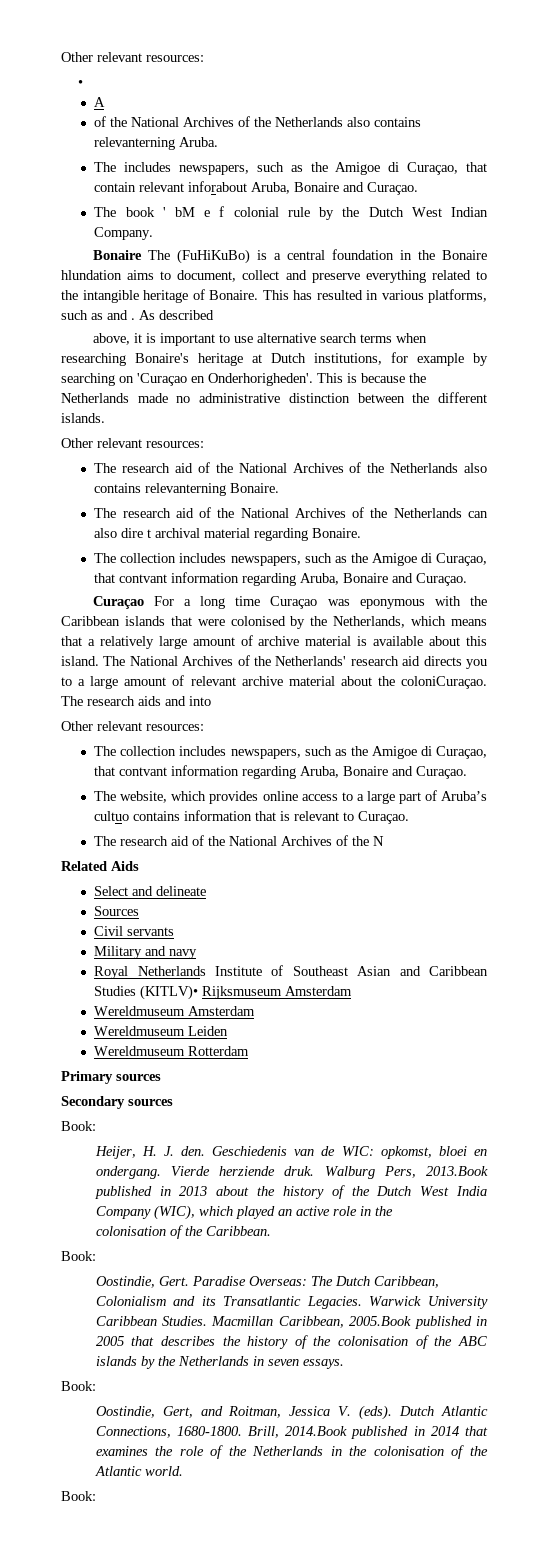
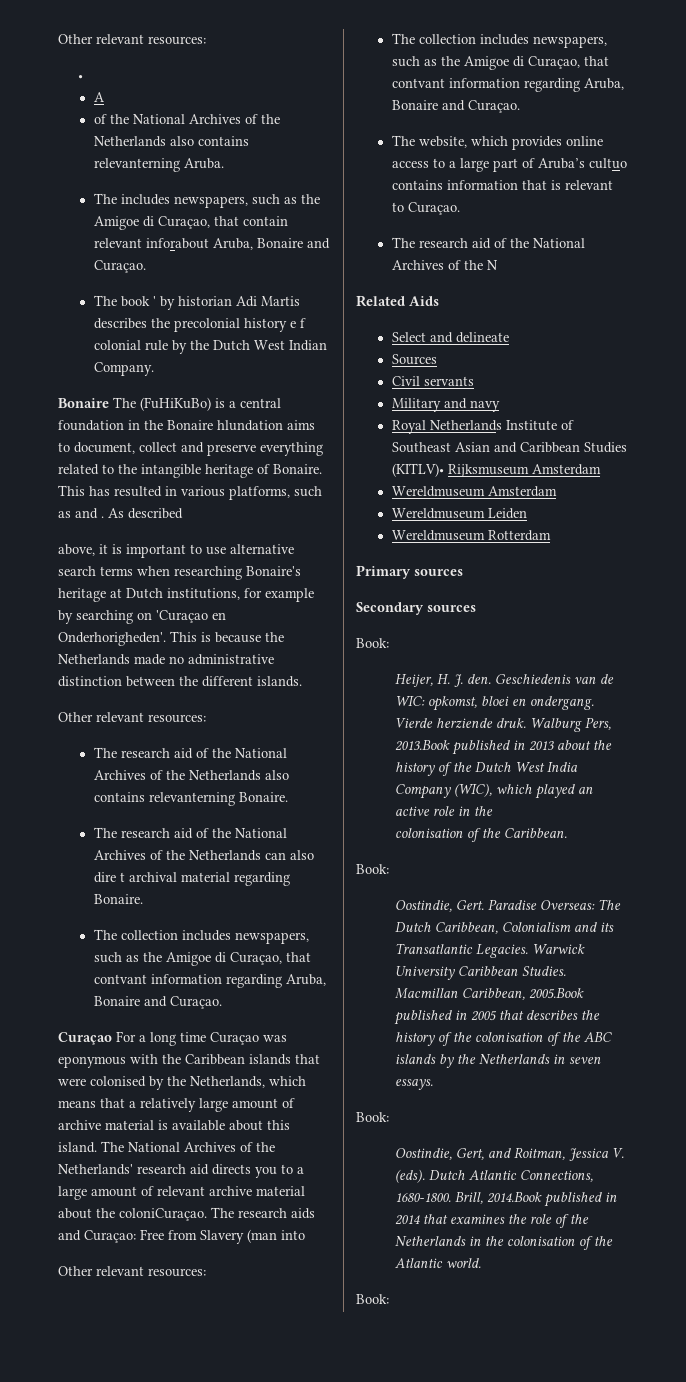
[174,207,195,217] bM -> [159,296,300,310] [93,318,287,332] by historian Adi Martis describes the precolonial history
(186, 701) none -> [84,1229,277,1244] Curaçao: Free from Slavery (man

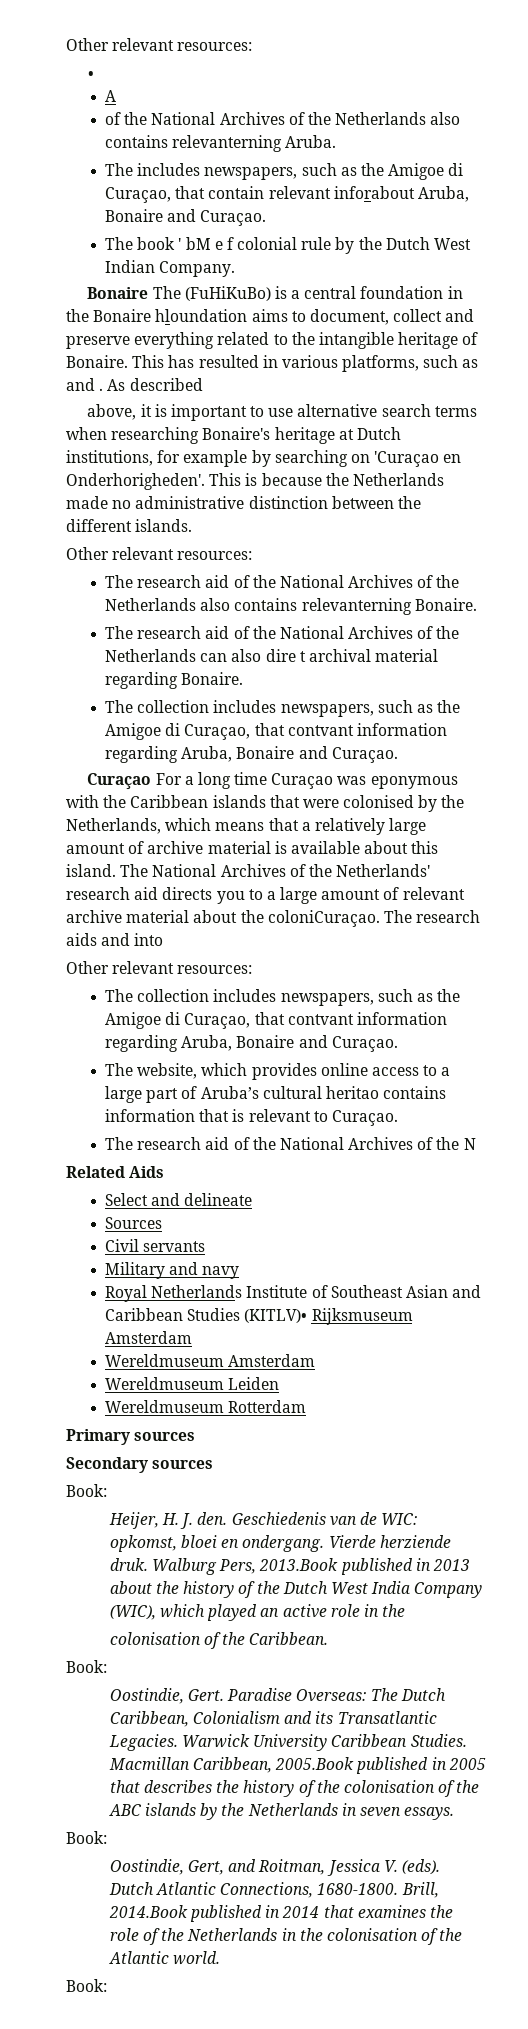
[159,296,300,310] [93,318,287,332] by historian Adi Martis describes the precolonial history -> [185,237,211,250] bM
[217,420,283,431] hlundation -> [155,309,248,322] hloundation
[84,1229,277,1244] Curaçao: Free from Slavery (man -> (131, 939) none
[588,158,627,169] cultuo -> [262,1086,379,1099] cultural heritao

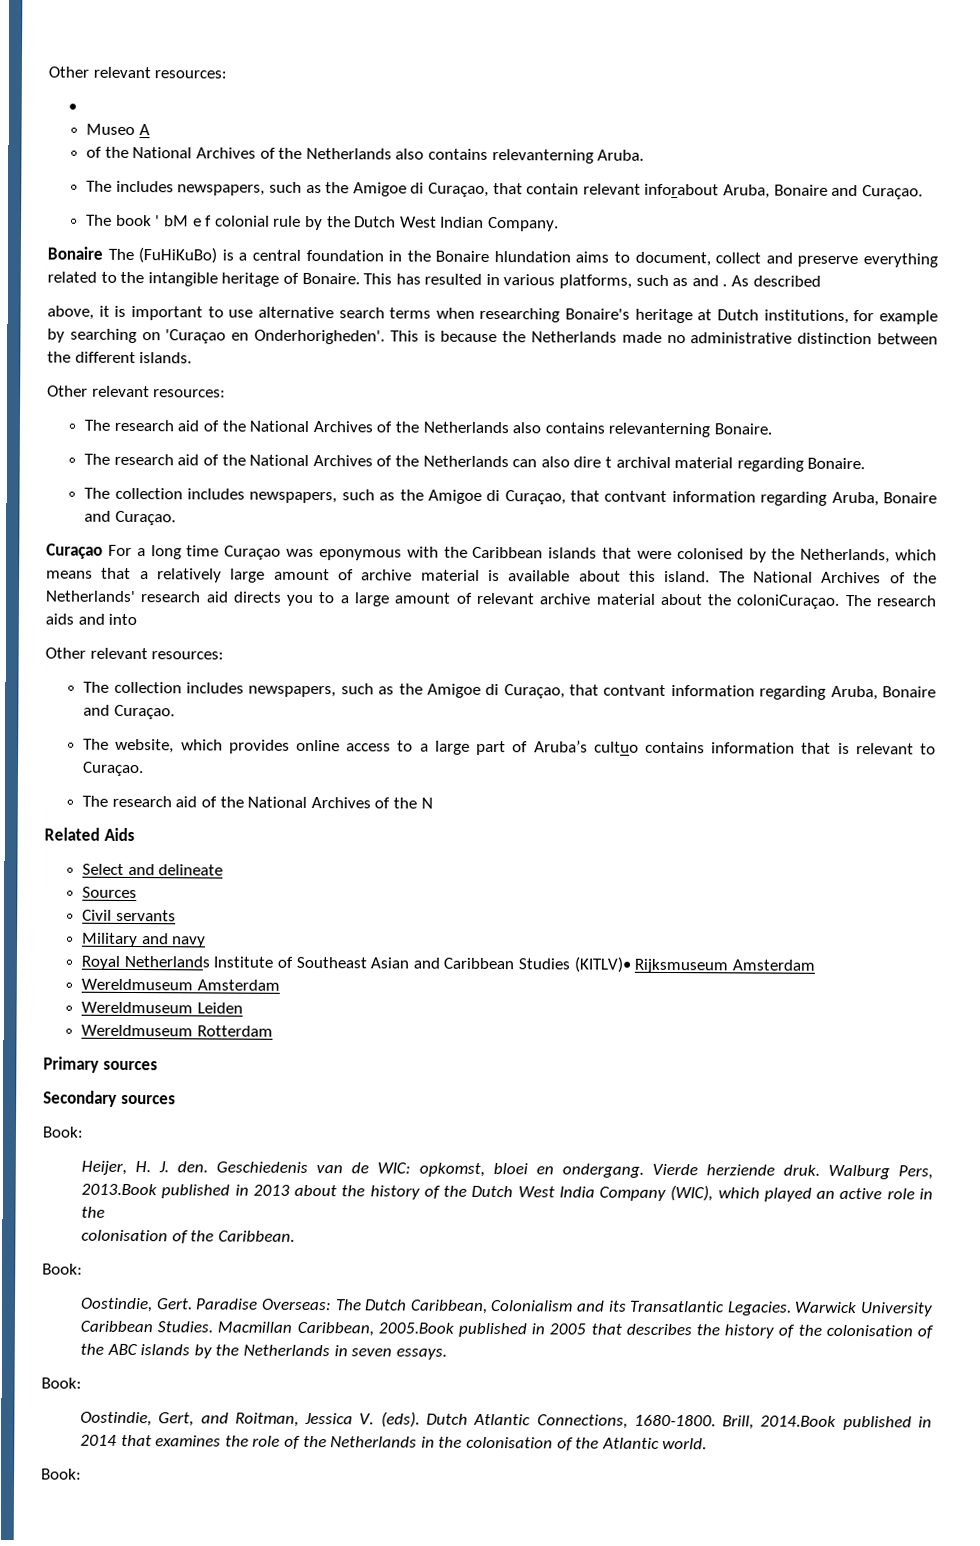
(94, 75) none -> [86,123,136,136] Museo
[155,309,248,322] hloundation -> [493,251,571,263] hlundation
[262,1086,379,1099] cultural heritao -> [593,741,639,753] cultuo

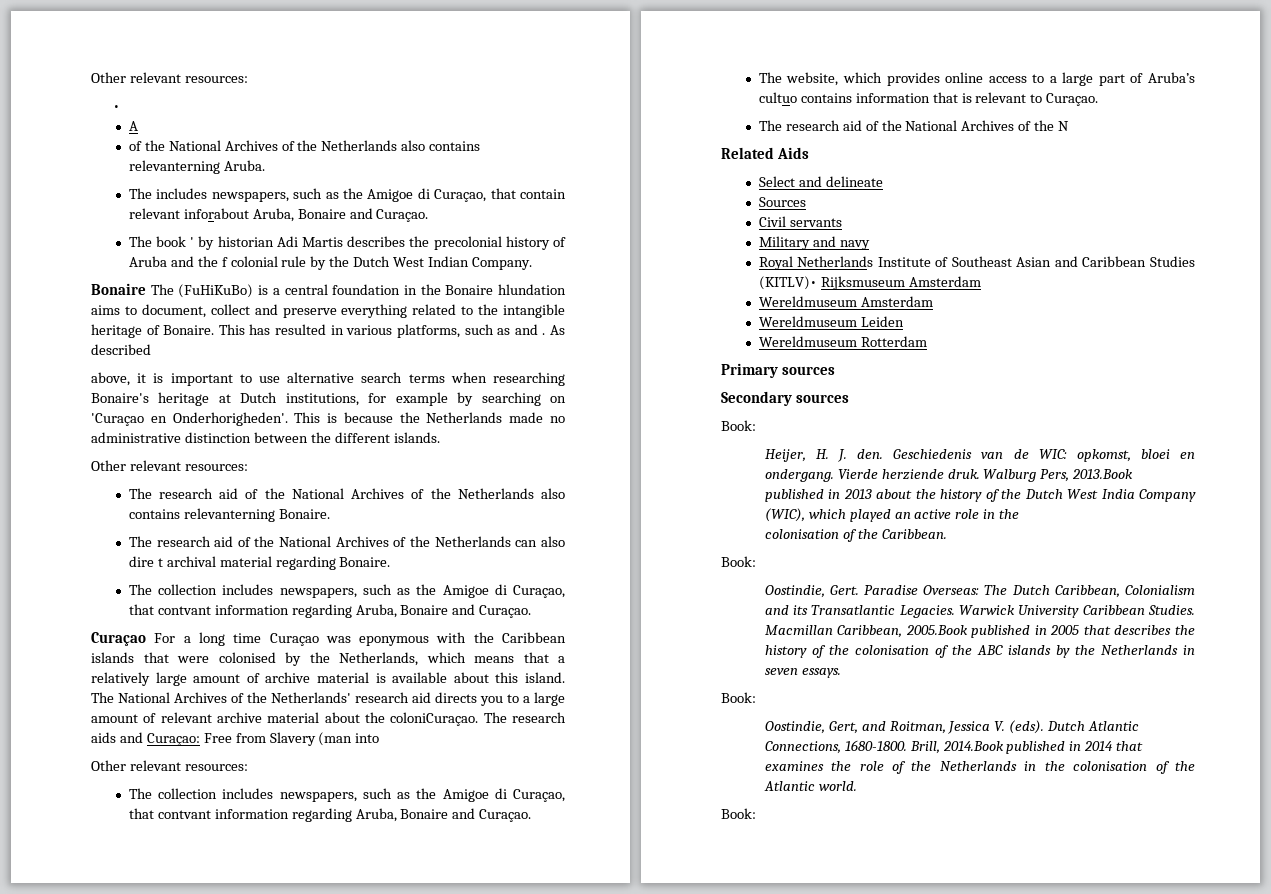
[86,123,136,136] Museo -> (120, 108) none
[164,215,202,227] bM e -> [198,236,566,250] [128,256,218,267] by historian Adi Martis describes the precolonial history of Aruba and the
(105, 619) none -> [146,732,353,746] Curaçao: Free from Slavery (man

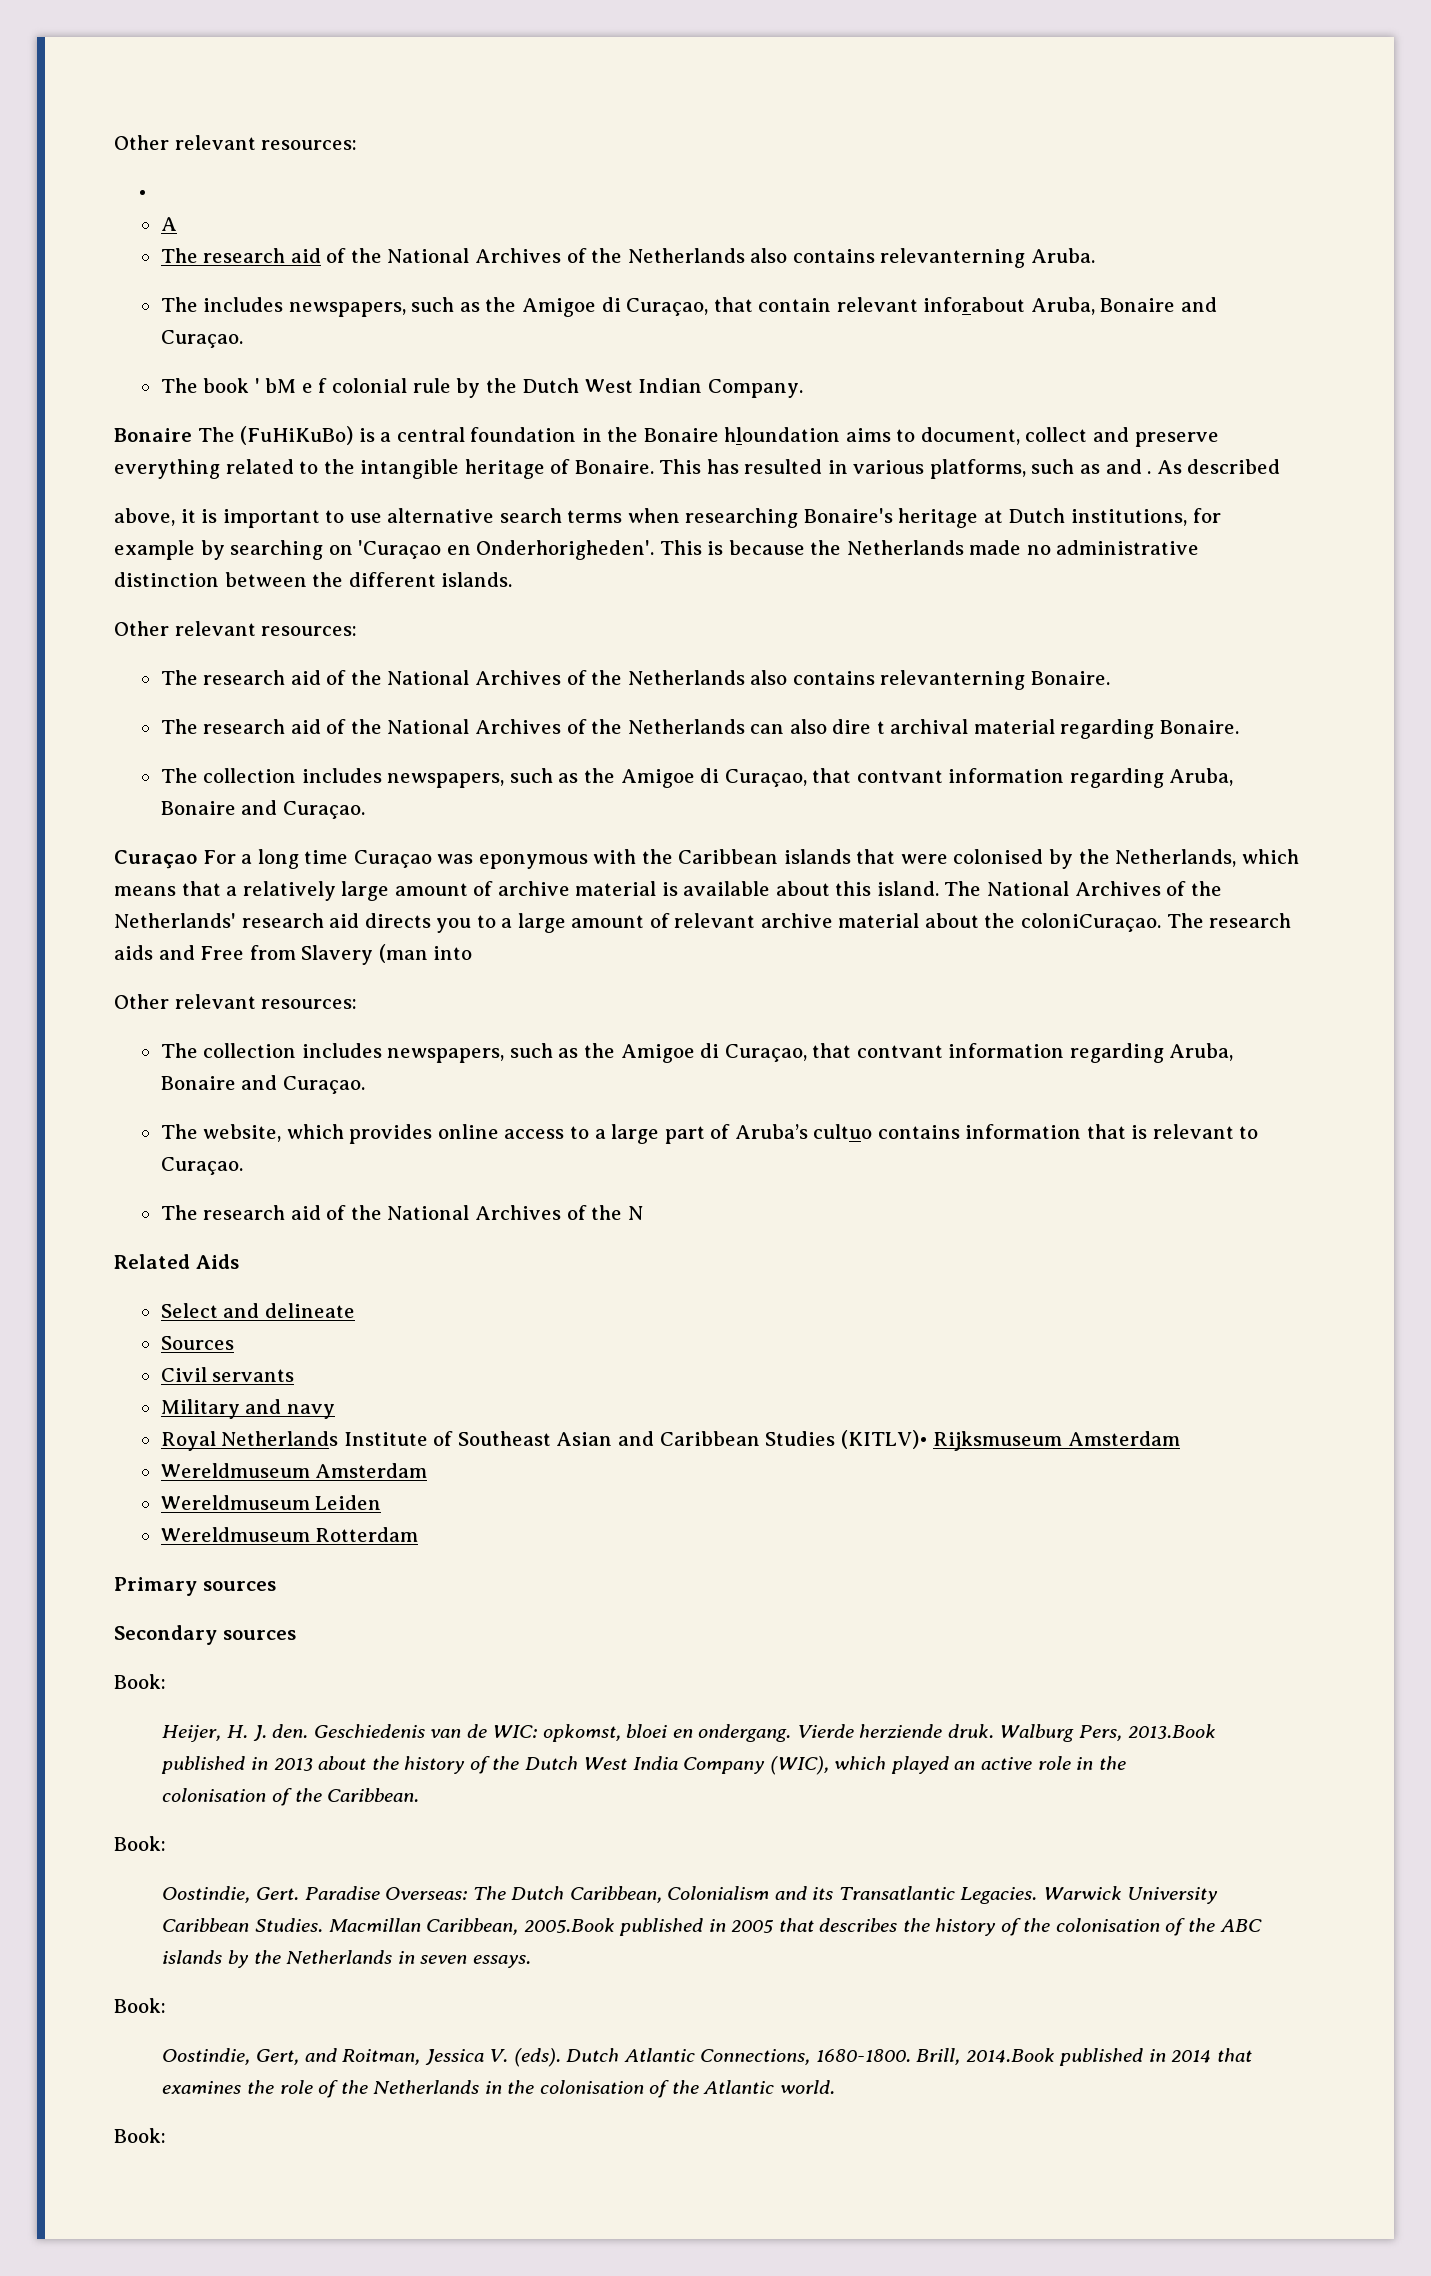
(138, 126) none -> [160,248,321,263] The research aid
[198,236,566,250] [128,256,218,267] by historian Adi Martis describes the precolonial history of Aruba and the -> [265,378,313,393] bM e
[497,284,566,295] hlundation -> [724,427,841,442] hloundation
[146,733,200,746] Curaçao: -> (195, 952) none

